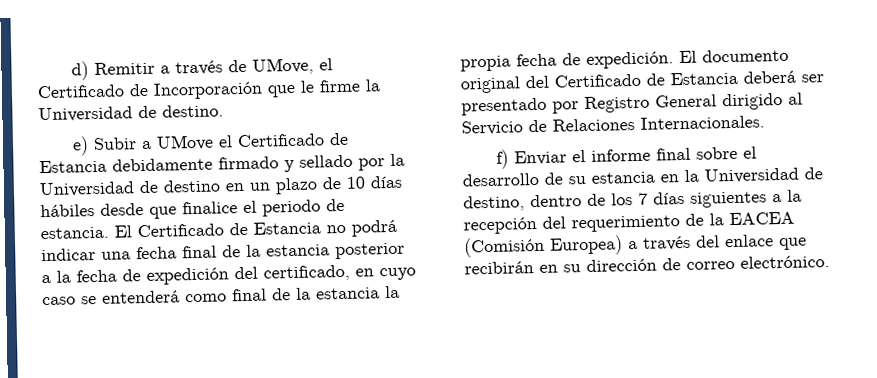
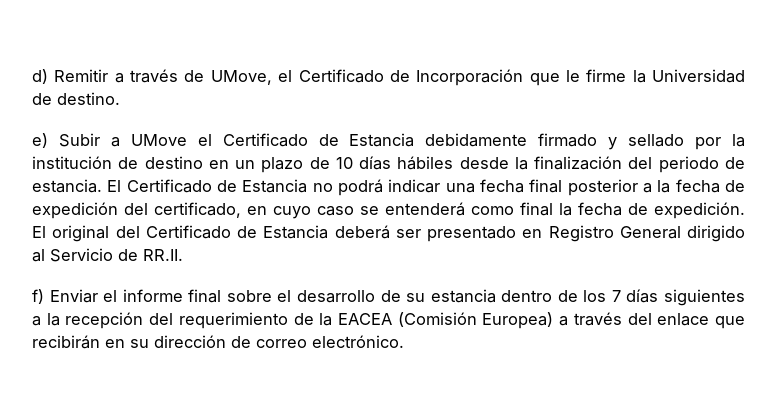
[39,181,135,198] Universidad -> [32,156,112,169] institución
[149,200,257,219] que finalice el -> [514,156,653,170] la finalización del
[222,244,330,258] de la estancia -> (563, 186) none
[271,285,400,301] [460,55,511,72] de la estancia la propia -> [559,203,572,216] la
[702,48,789,63] documento -> (46, 232) none
[552,101,579,114] por -> [522,229,543,238] en
[552,115,765,132] Relaciones Internacionales. -> [143,249,183,261] RR.II.
[660,167,823,184] [463,195,525,212] en la Universidad de destino, -> (496, 296) none

